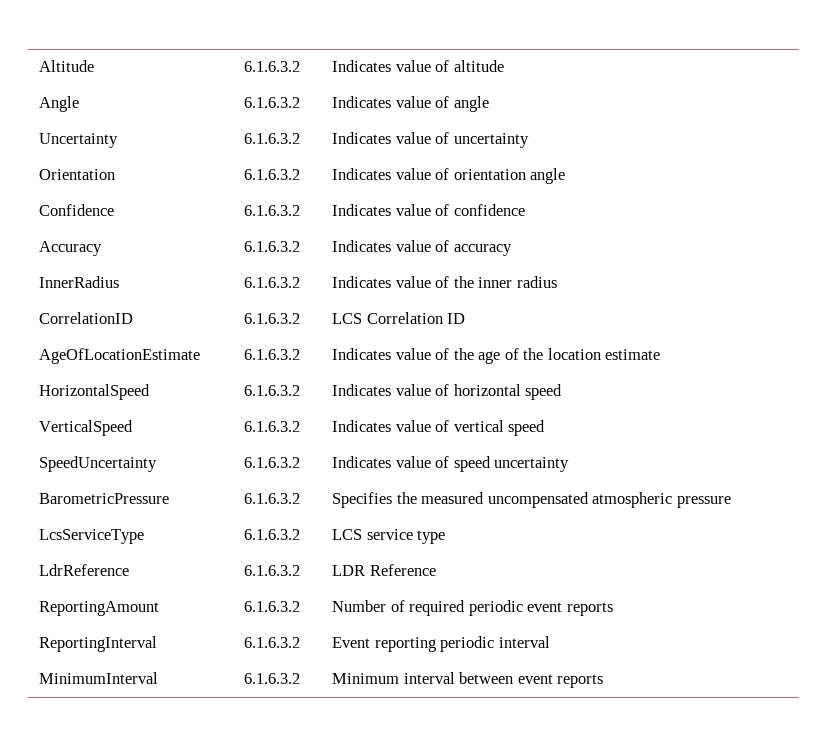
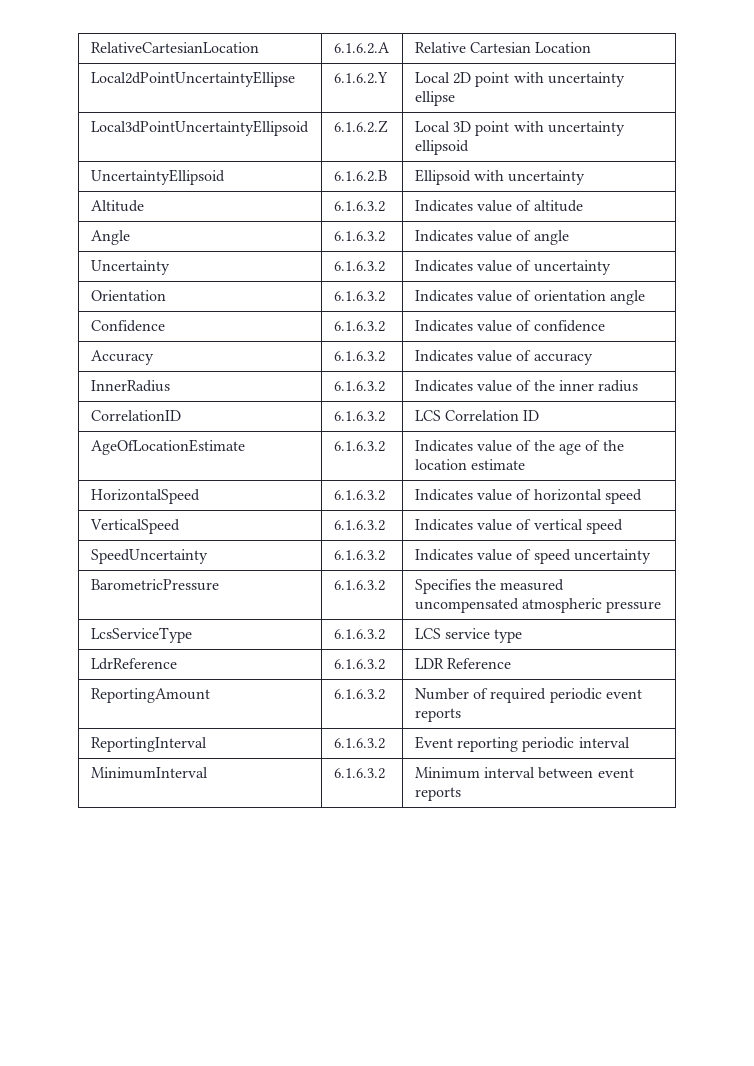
(39, 66) none -> [90,42,259,53] [333,42,390,54] [414,42,592,53] [90,71,295,87] [333,72,388,84] [414,72,625,87] [414,91,455,106] [90,120,309,136] [333,120,388,133] [414,121,625,136] [414,140,469,155] [90,169,225,185] [333,170,387,182] [414,169,586,185] RelativeCartesianLocation | 6.1.6.2.A | Relative Cartesian Location // Local2dPointUncertaintyEllipse | 6.1.6.2.Y | Local 2D point with uncertainty ellipse // Local3dPointUncertaintyEllipsoid | 6.1.6.2.Z | Local 3D point with uncertainty ellipsoid // UncertaintyEllipsoid | 6.1.6.2.B | Ellipsoid with uncertainty //

